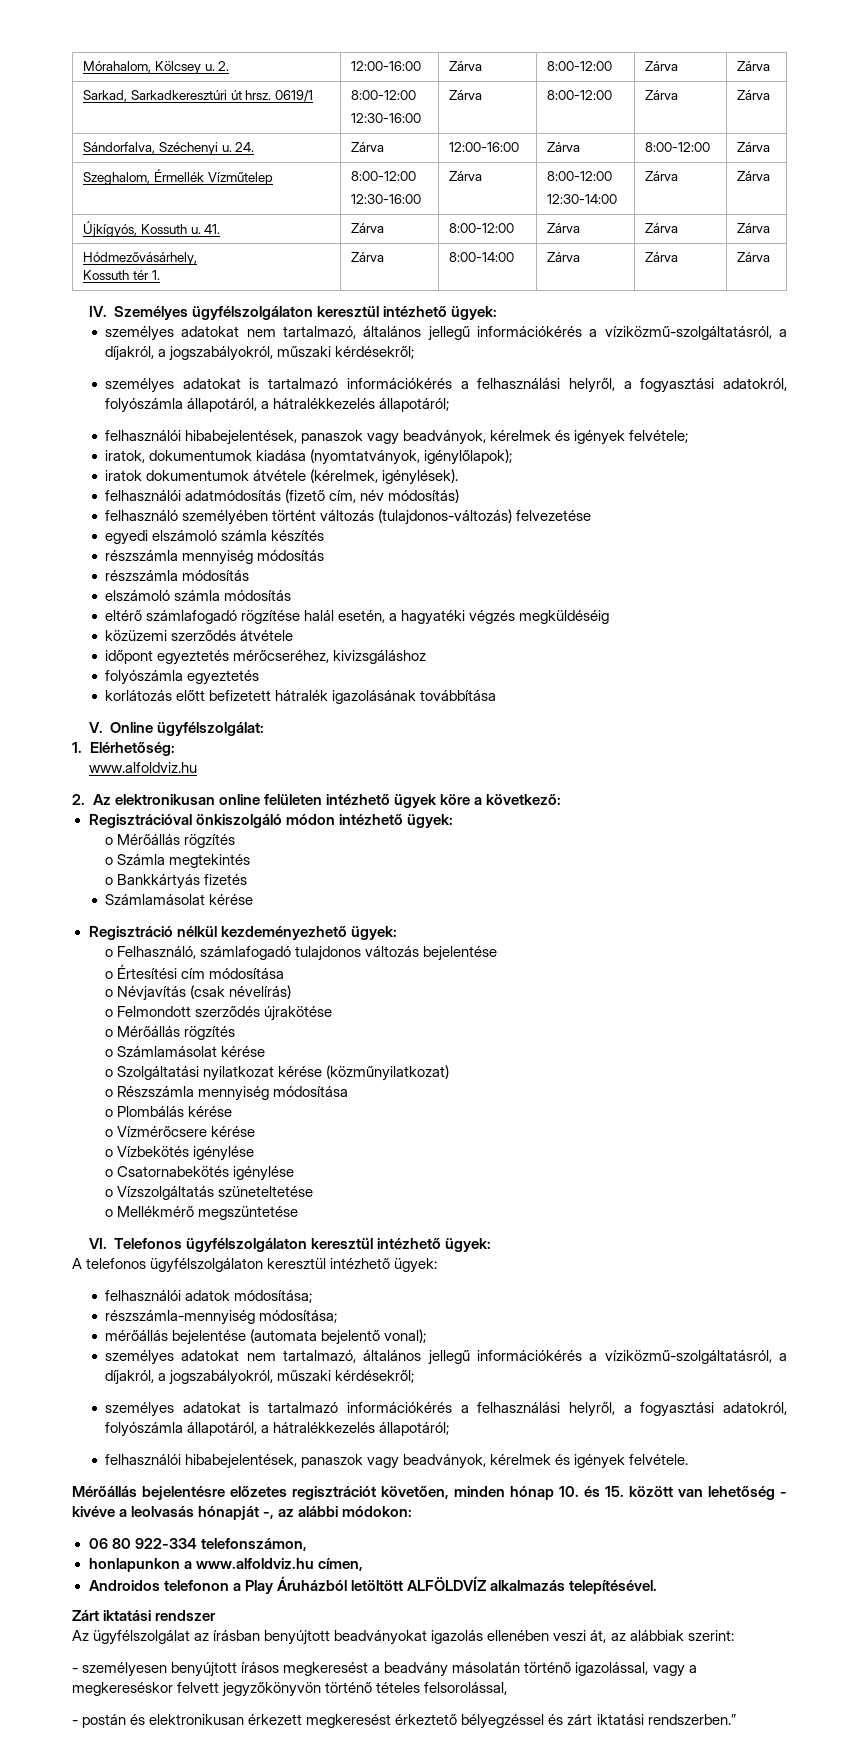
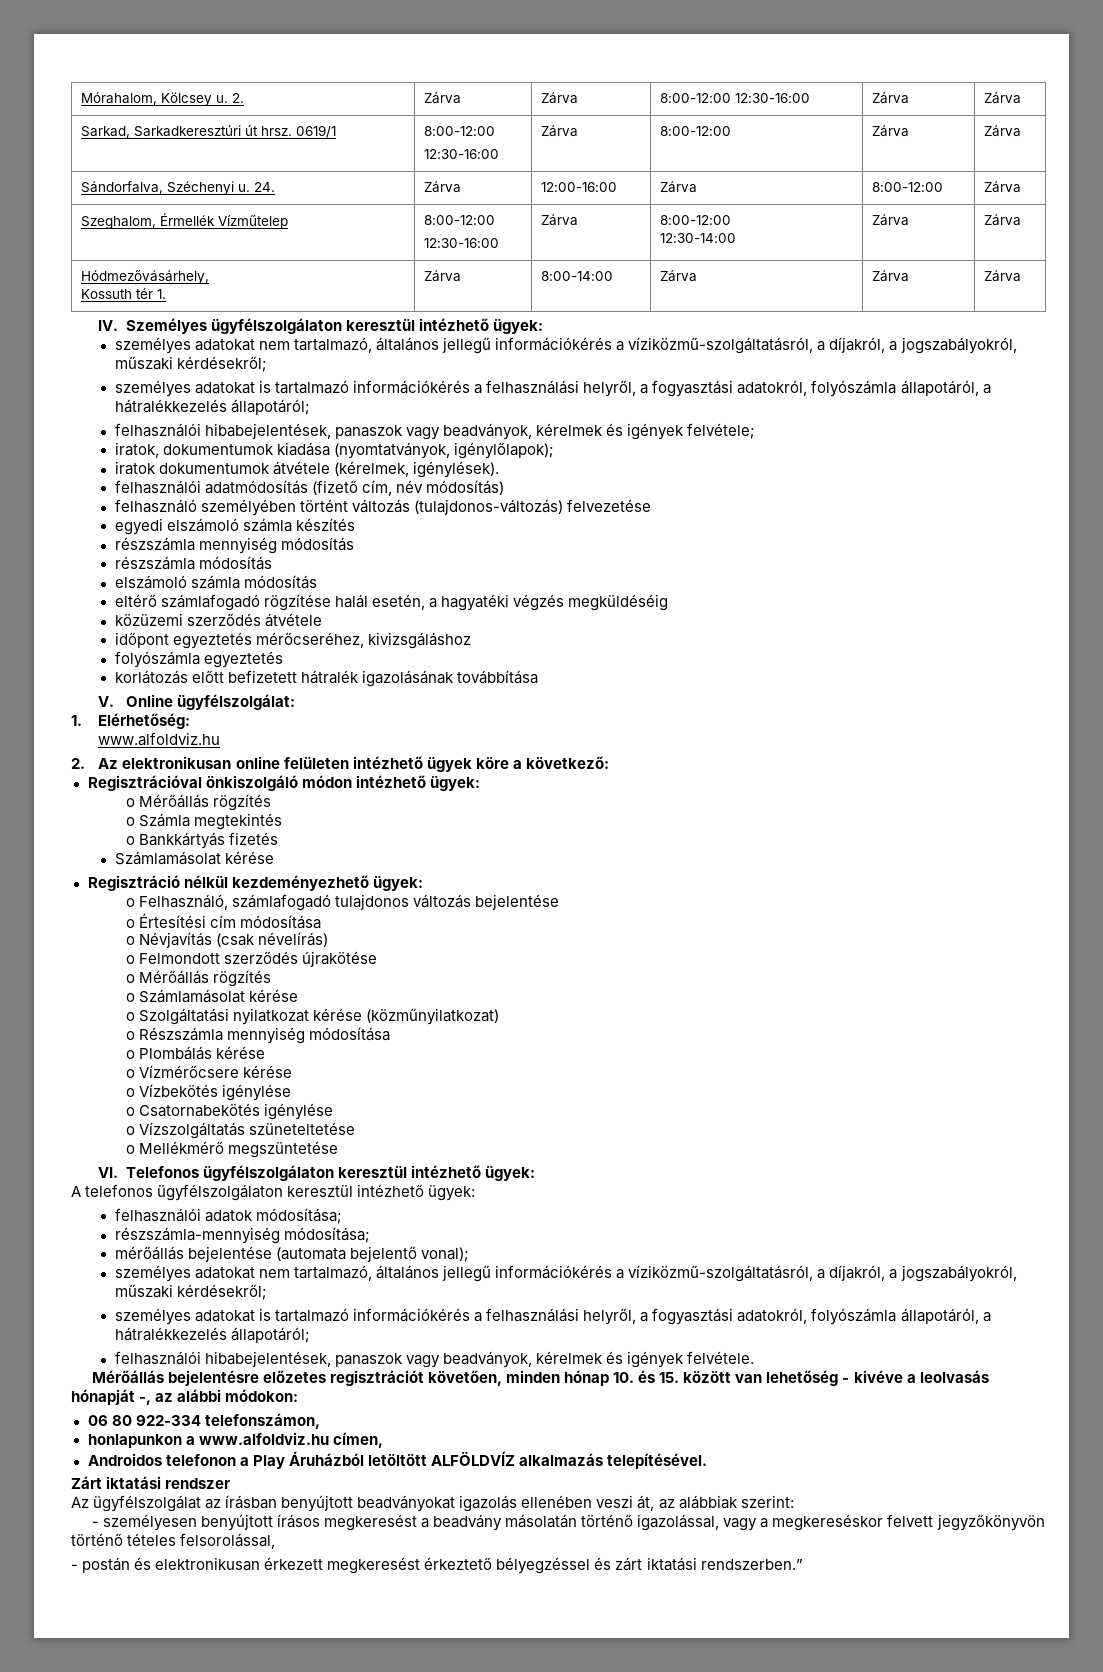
[351,61,422,71] [449,61,483,71] [547,61,613,71] 12:00-16:00 | Zárva | 8:00-12:00 -> [423,92,461,104] [540,92,578,104] [659,93,810,103] Zárva | Zárva | 8:00-12:00 12:30-16:00
[83,221,221,237] [351,223,385,233] [449,223,515,233] [547,223,581,233] [645,223,679,233] [737,223,771,233] // Újkígyós, Kossuth u. 41. | Zárva | 8:00-12:00 | Zárva | Zárva | Zárva -> (1021, 220) none

